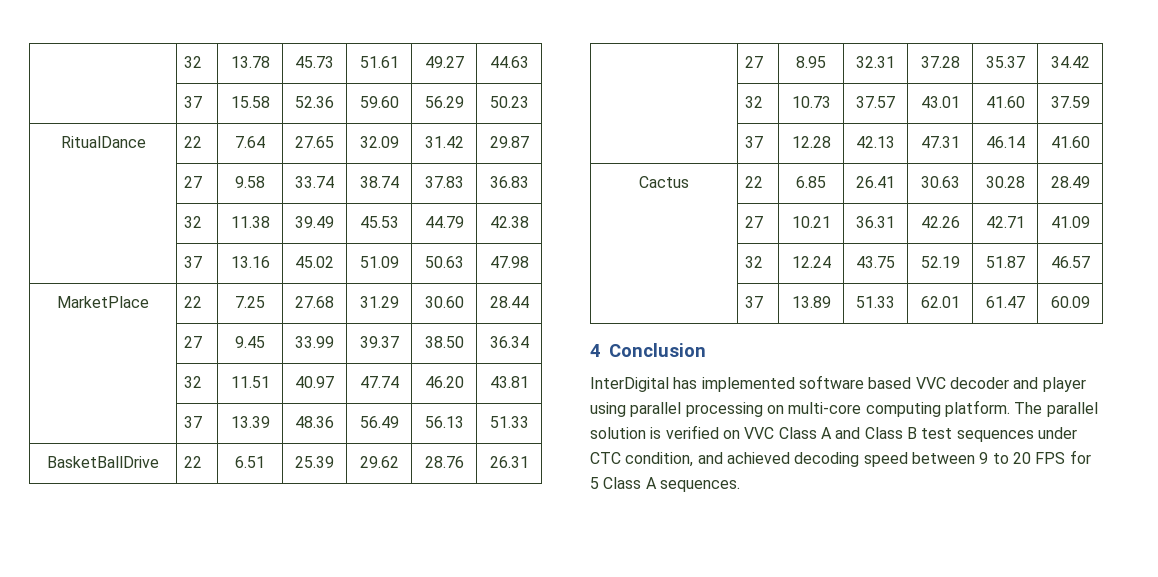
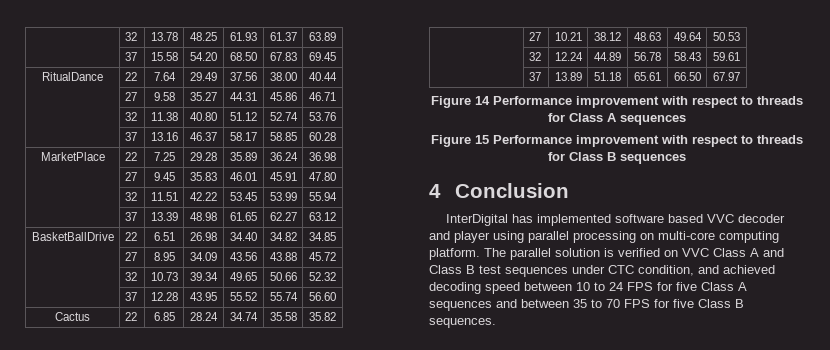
[295,56,334,68] [359,56,399,68] [424,56,464,68] [489,56,529,68] [184,96,203,108] [230,96,270,108] [295,96,334,108] [359,96,399,108] [424,96,464,108] [489,96,529,108] [60,136,146,148] [184,136,203,148] [235,136,265,148] [295,136,334,148] [359,136,399,148] [424,136,464,148] [489,136,529,148] [184,176,203,188] [235,176,265,188] [295,176,334,188] [359,176,399,188] [424,176,464,188] [489,176,529,188] [184,216,203,228] [230,216,270,228] [295,216,334,228] [359,216,399,228] [424,216,464,228] [489,216,529,228] [184,256,203,268] [230,256,270,268] [295,256,334,268] [359,256,399,268] [424,256,464,268] [489,256,529,268] [57,296,149,308] [184,296,203,308] [235,296,265,308] [295,296,334,308] [359,296,399,308] [424,296,464,308] [489,296,529,308] [184,336,203,348] [235,336,265,348] [295,336,334,348] [359,336,399,348] [424,336,464,348] [489,336,529,348] [184,376,203,388] [230,376,270,388] [295,376,334,388] [359,376,399,388] [424,376,464,388] [489,376,529,388] [184,416,203,428] [230,416,270,428] [295,416,334,428] [359,416,399,428] [424,416,464,428] [489,416,529,428] [47,456,159,468] [184,456,203,468] [235,456,265,468] [295,456,334,468] [359,456,399,468] [424,456,464,468] [489,456,529,468] [745,56,764,68] [796,56,826,68] [856,56,895,68] [920,56,960,68] [985,56,1025,68] [1050,56,1090,68] [745,96,764,108] [791,96,831,108] [856,96,895,108] [920,96,960,108] [985,96,1025,108] [1050,96,1090,108] [745,136,764,148] [791,136,831,148] [856,136,895,148] [920,136,960,148] [985,136,1025,148] [1050,136,1090,148] [639,176,689,188] [745,176,764,188] [796,176,826,188] [856,176,895,188] [920,176,960,188] [985,176,1025,188] [1050,176,1090,188] [745,216,764,228] [791,216,831,228] [856,216,895,228] [920,216,960,228] [985,216,1025,228] [1050,216,1090,228] [745,256,764,268] [791,256,831,268] [856,256,895,268] [920,256,960,268] [985,256,1025,268] [1050,256,1090,268] [745,296,764,308] [791,296,831,308] [856,296,895,308] [920,296,960,308] [985,296,1025,308] [1050,296,1090,308] 45.73 | 51.61 | 49.27 | 44.63 // | 37 | 15.58 | 52.36 | 59.60 | 56.29 | 50.23 // RitualDance | 22 | 7.64 | 27.65 | 32.09 | 31.42 | 29.87 // | 27 | 9.58 | 33.74 | 38.74 | 37.83 | 36.83 // | 32 | 11.38 | 39.49 | 45.53 | 44.79 | 42.38 // | 37 | 13.16 | 45.02 | 51.09 | 50.63 | 47.98 // MarketPlace | 22 | 7.25 | 27.68 | 31.29 | 30.60 | 28.44 // | 27 | 9.45 | 33.99 | 39.37 | 38.50 | 36.34 // | 32 | 11.51 | 40.97 | 47.74 | 46.20 | 43.81 // | 37 | 13.39 | 48.36 | 56.49 | 56.13 | 51.33 // BasketBallDrive | 22 | 6.51 | 25.39 | 29.62 | 28.76 | 26.31 // | 27 | 8.95 | 32.31 | 37.28 | 35.37 | 34.42 // | 32 | 10.73 | 37.57 | 43.01 | 41.60 | 37.59 // | 37 | 12.28 | 42.13 | 47.31 | 46.14 | 41.60 // Cactus | 22 | 6.85 | 26.41 | 30.63 | 30.28 | 28.49 // | 27 | 10.21 | 36.31 | 42.26 | 42.71 | 41.09 // | 32 | 12.24 | 43.75 | 52.19 | 51.87 | 46.57 // | 37 | 13.89 | 51.33 | 62.01 | 61.47 | 60.09 -> [190,32,217,41] [230,32,257,41] [269,32,297,41] [309,32,336,41] [124,52,137,61] [150,52,178,61] [190,52,217,61] [230,52,257,61] [269,52,297,61] [309,52,336,61] [42,72,103,81] [124,72,137,81] [153,72,176,81] [190,72,217,81] [230,72,257,81] [269,72,297,81] [309,72,337,81] [124,92,137,101] [153,92,175,101] [190,92,217,101] [230,92,257,101] [269,92,297,101] [309,92,336,101] [124,112,137,121] [150,112,178,121] [190,112,217,121] [230,112,257,121] [269,112,298,121] [309,112,336,121] [124,132,137,141] [150,132,178,141] [190,132,217,141] [230,132,257,141] [269,132,297,141] [309,132,336,141] [40,152,105,161] [124,152,137,161] [153,152,175,161] [190,152,217,161] [230,152,257,161] [269,152,298,161] [309,152,336,161] [124,172,137,181] [153,172,175,181] [190,172,217,181] [230,172,257,181] [269,172,297,181] [309,172,336,181] [124,192,137,201] [150,192,178,201] [190,192,217,201] [230,192,257,201] [269,192,297,201] [309,192,337,201] [124,212,137,221] [150,212,178,221] [190,212,217,221] [230,212,257,221] [269,212,297,221] [309,212,336,221] [31,232,114,241] [124,232,137,241] [153,232,175,241] [190,232,217,241] [230,232,257,241] [269,232,297,241] [309,232,336,241] [124,252,137,261] [153,252,175,261] [190,252,217,261] [230,252,257,261] [269,252,297,261] [309,252,336,261] [124,272,137,281] [150,272,178,281] [190,272,218,281] [230,272,257,281] [269,272,297,281] [309,272,336,281] [124,292,137,301] [150,292,178,301] [190,292,217,301] [230,292,257,301] [269,292,298,301] [309,292,336,301] [55,312,90,321] [124,312,137,321] [153,312,175,321] [190,312,218,321] [230,312,258,321] [269,312,297,321] [309,312,336,321] [528,32,541,41] [554,32,582,41] [594,32,621,41] [634,32,661,41] [673,32,702,41] [713,32,740,41] [528,52,541,61] [554,52,583,61] [594,52,621,61] [634,52,661,61] [673,52,701,61] [713,52,740,61] [528,72,541,81] [554,72,582,81] [594,72,621,81] [634,72,661,81] [673,72,701,81] [713,72,740,81] [431,96,803,108] [548,113,686,125] [431,135,803,147] [548,152,686,164] 48.25 | 61.93 | 61.37 | 63.89 // | 37 | 15.58 | 54.20 | 68.50 | 67.83 | 69.45 // RitualDance | 22 | 7.64 | 29.49 | 37.56 | 38.00 | 40.44 // | 27 | 9.58 | 35.27 | 44.31 | 45.86 | 46.71 // | 32 | 11.38 | 40.80 | 51.12 | 52.74 | 53.76 // | 37 | 13.16 | 46.37 | 58.17 | 58.85 | 60.28 // MarketPlace | 22 | 7.25 | 29.28 | 35.89 | 36.24 | 36.98 // | 27 | 9.45 | 35.83 | 46.01 | 45.91 | 47.80 // | 32 | 11.51 | 42.22 | 53.45 | 53.99 | 55.94 // | 37 | 13.39 | 48.98 | 61.65 | 62.27 | 63.12 // BasketBallDrive | 22 | 6.51 | 26.98 | 34.40 | 34.82 | 34.85 // | 27 | 8.95 | 34.09 | 43.56 | 43.88 | 45.72 // | 32 | 10.73 | 39.34 | 49.65 | 50.66 | 52.32 // | 37 | 12.28 | 43.95 | 55.52 | 55.74 | 56.60 // Cactus | 22 | 6.85 | 28.24 | 34.74 | 35.58 | 35.82 // | 27 | 10.21 | 38.12 | 48.63 | 49.64 | 50.53 // | 32 | 12.24 | 44.89 | 56.78 | 58.43 | 59.61 // | 37 | 13.89 | 51.18 | 65.61 | 66.50 | 67.97 // Figure 14 Performance improvement with respect to threads for Class A sequences // Figure 15 Performance improvement with respect to threads for Class B sequences
[979,450,1091,464] [590,477,657,489] 9 to 20 FPS for 5 Class A -> [576,282,747,291] [429,299,744,311] 10 to 24 FPS for five Class A sequences and between 35 to 70 FPS for five Class B

